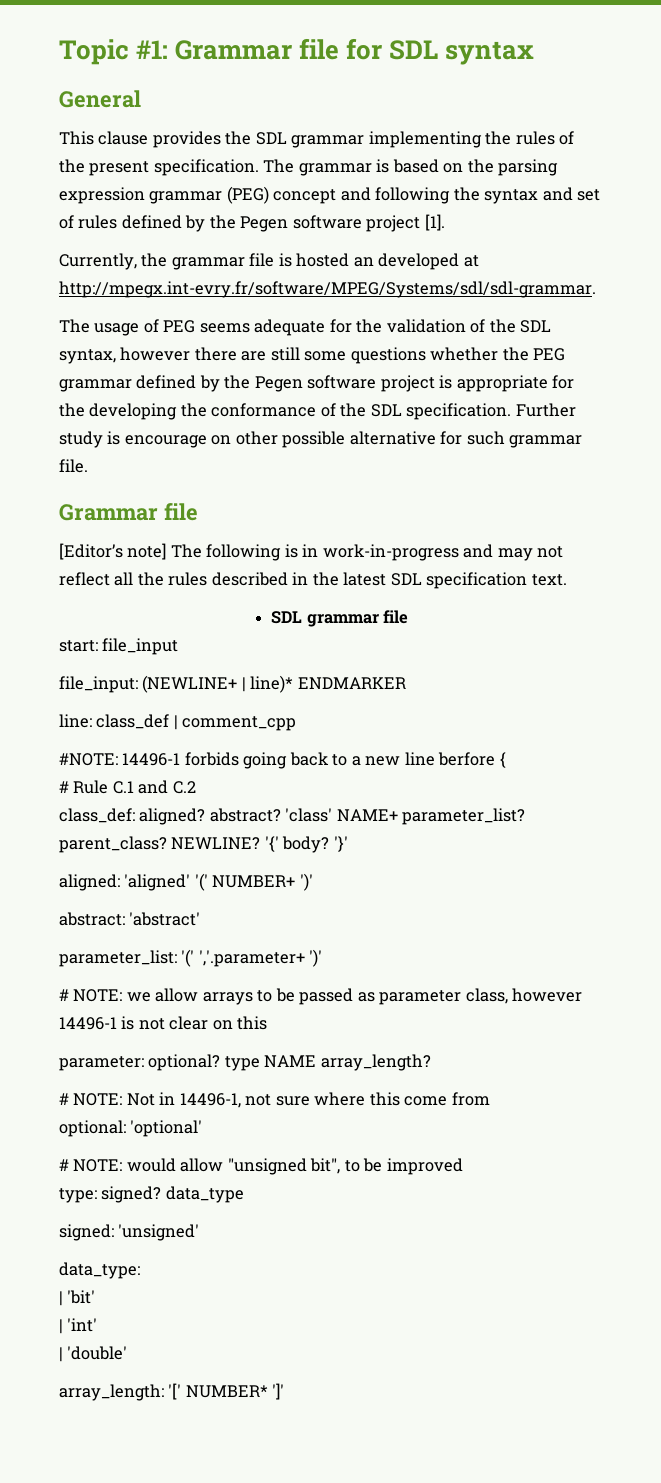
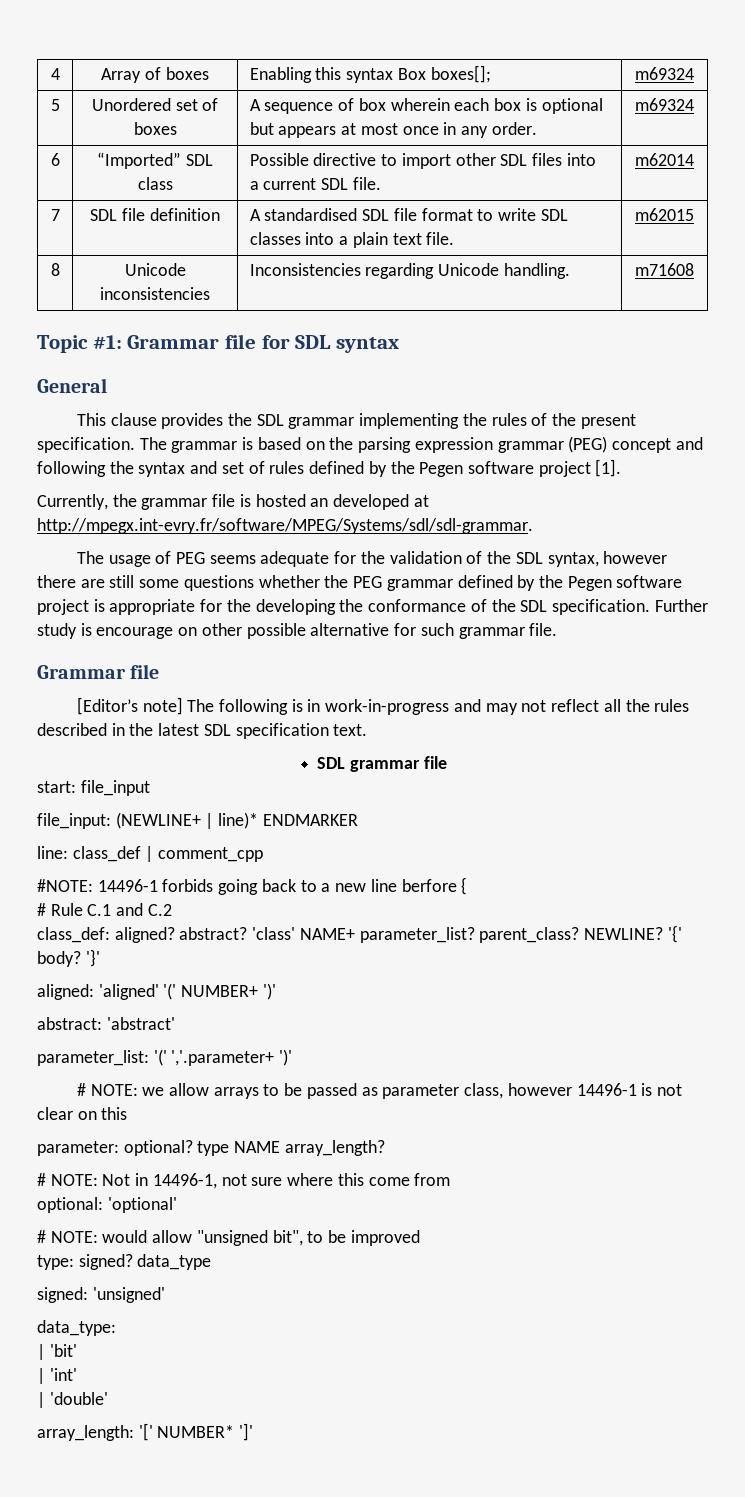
(59, 52) none -> [50,68,60,80] [101,67,209,83] [249,65,491,83] [635,67,694,80] [50,99,60,111] [91,98,219,111] [133,122,177,135] [249,98,603,114] [249,122,537,138] [635,98,694,111] [50,153,60,166] [97,152,213,169] [137,177,173,190] [249,153,596,169] [249,177,381,190] [635,153,694,166] [50,209,60,221] [90,208,220,221] [249,208,568,221] [249,232,455,248] [635,208,694,221] [50,263,60,276] [124,263,186,276] [100,287,210,300] [249,263,570,279] [635,263,694,276] 4 | Array of boxes | Enabling this syntax Box boxes[]; | m69324 // 5 | Unordered set of boxes | A sequence of box wherein each box is optional but appears at most once in any order. | m69324 // 6 | “Imported” SDL class | Possible directive to import other SDL files into a current SDL file. | m62014 // 7 | SDL file definition | A standardised SDL file format to write SDL classes into a plain text file. | m62015 // 8 | Unicode inconsistencies | Inconsistencies regarding Unicode handling. | m71608 //

